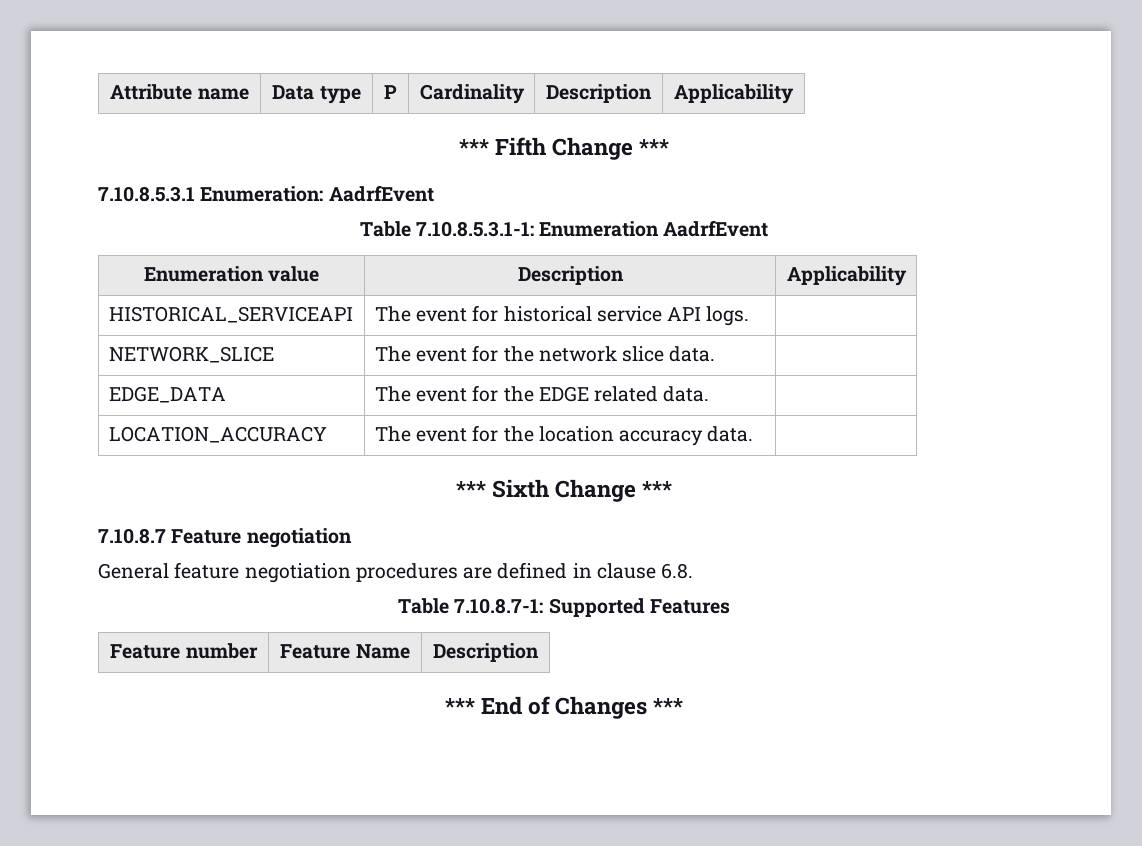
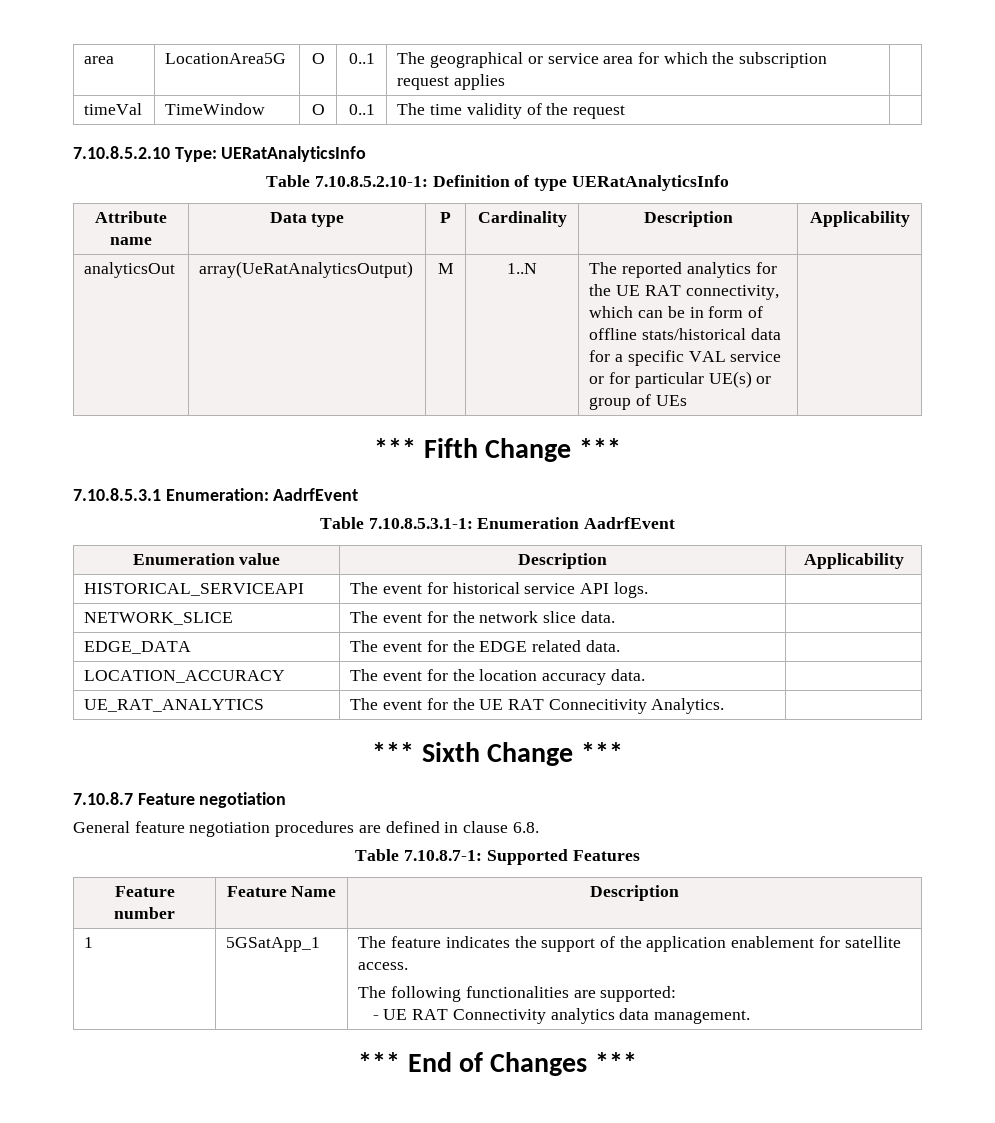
(110, 92) none -> [84,56,115,64] [165,53,287,64] [311,53,325,64] [348,53,375,64] [397,52,828,68] [397,74,506,90] [84,103,143,115] [165,103,266,115] [311,104,325,115] [348,104,375,115] [397,103,626,119] [73,146,367,162] [266,175,729,191] area | LocationArea5G | O | 0..1 | The geographical or service area for which the subscription request applies | // timeVal | TimeWindow | O | 0..1 | The time validity of the request | // 7.10.8.5.2.10 Type: UERatAnalyticsInfo // Table 7.10.8.5.2.10-1: Definition of type UERatAnalyticsInfo //
(794, 94) none -> [84,262,176,278] [199,261,414,278] [437,263,454,274] [507,263,537,274] [589,262,777,278] [589,284,779,300] [589,306,764,318] [589,328,781,340] [589,350,782,366] [589,371,772,388] [589,394,687,410] // analyticsOut | array(UeRatAnalyticsOutput) | M | 1..N | The reported analytics for the UE RAT connectivity, which can be in form of offline stats/historical data for a specific VAL service or for particular UE(s) or group of UEs |
(754, 434) none -> [84,699,265,712] [350,698,725,714] // UE_RAT_ANALYTICS | The event for the UE RAT Connecitivity Analytics. |
(539, 652) none -> [84,937,94,948] [226,937,321,952] [358,936,901,952] [358,962,409,970] [358,986,677,1002] [372,1008,751,1024] // 1 | 5GSatApp_1 | The feature indicates the support of the application enablement for satellite access. // The following functionalities are supported: // - UE RAT Connectivity analytics data management.

